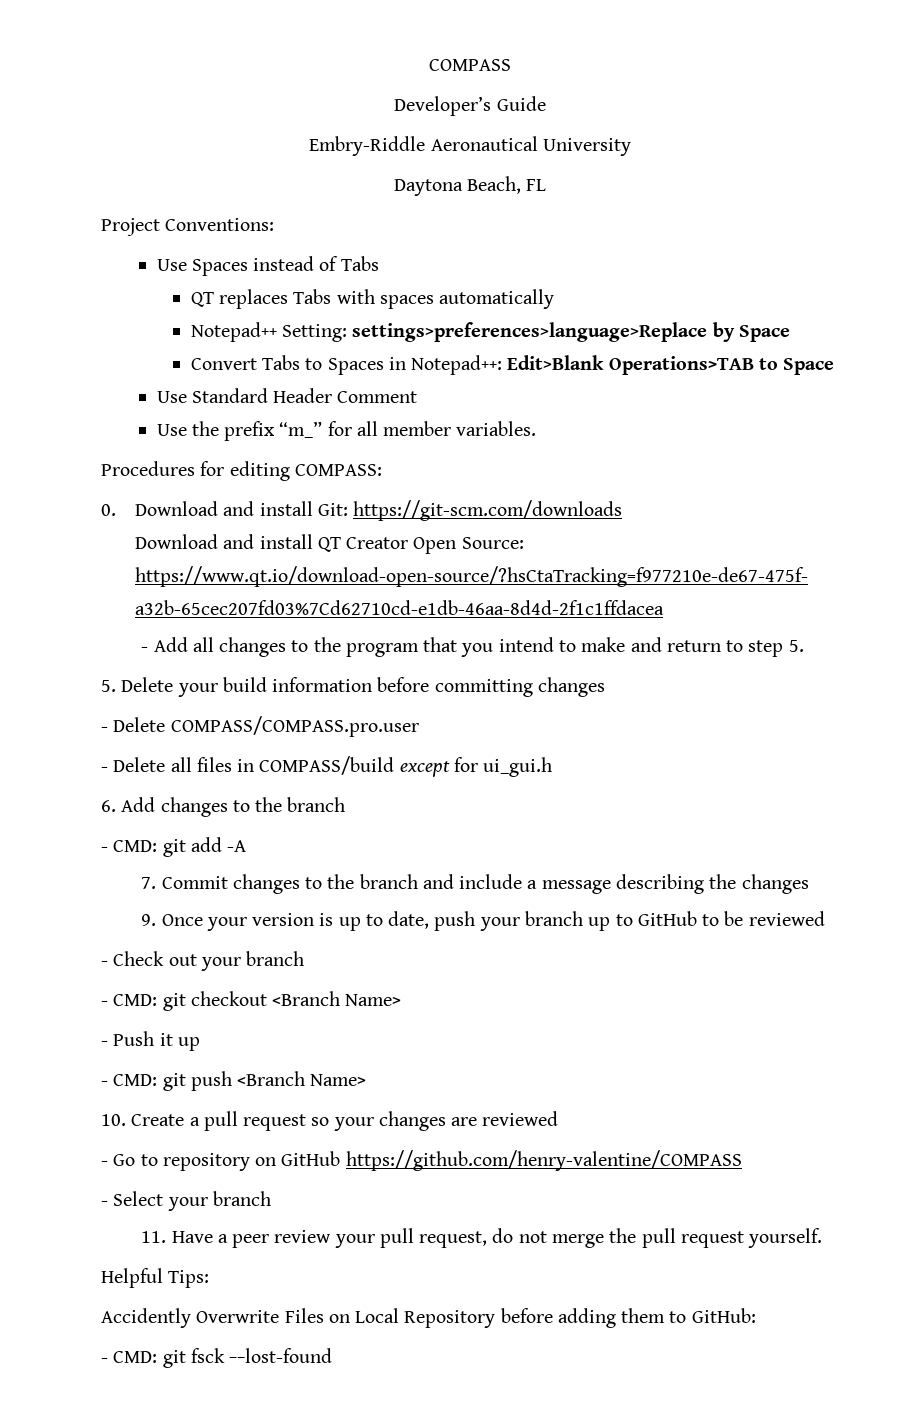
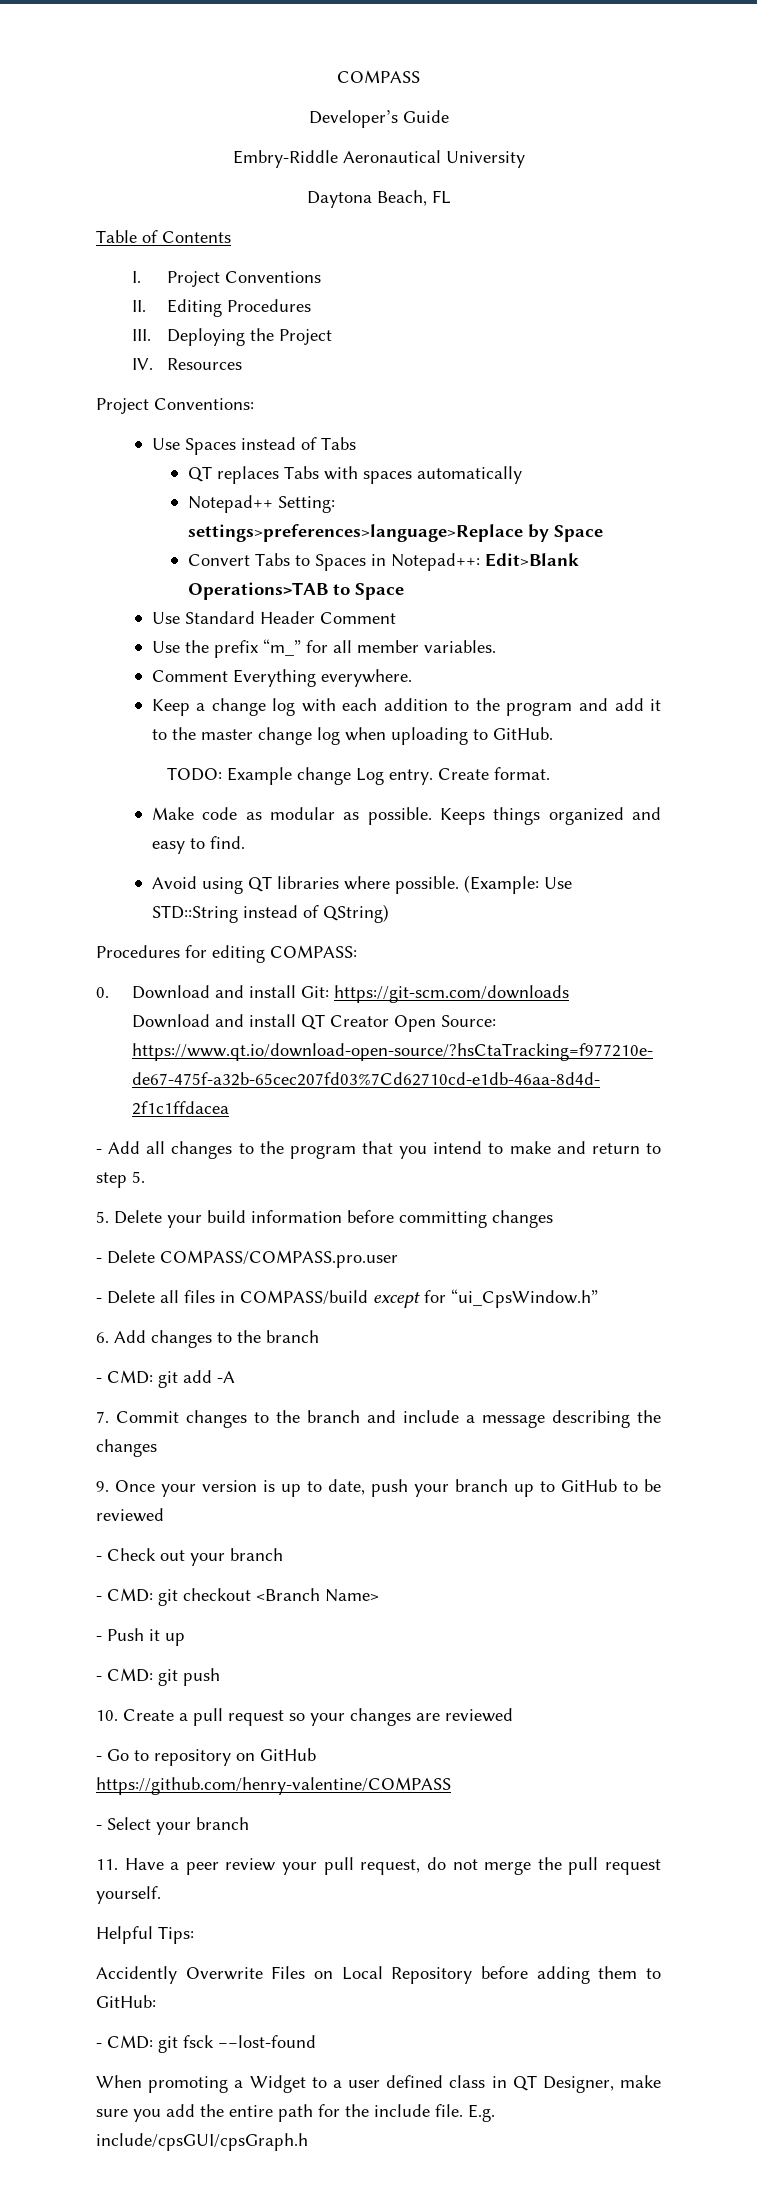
(547, 185) none -> [96,230,231,243] [131,271,322,287] [131,299,312,317] [131,328,333,346] [131,358,243,370] // Table of Contents // I. Project Conventions // II. Editing Procedures // III. Deploying the Project // IV. Resources
(537, 428) none -> [151,669,412,687] [151,698,661,716] [151,727,553,745] [167,767,551,785] [151,807,661,825] [151,836,245,854] [151,875,572,894] [151,904,389,923] // Comment Everything everywhere. // Keep a change log with each addition to the program and add it to the master change log when uploading to GitHub. // TODO: Example change Log entry. Create format. // Make code as modular as possible. Keeps things organized and easy to find. // Avoid using QT libraries where possible. (Example: Use STD::String instead of QString)
[483,757,553,777] ui_gui.h -> [451,1289,598,1308] “ui_CpsWindow.h”
[237,1071,367,1086] <Branch Name> -> (220, 1677) none
(333, 1355) none -> [96,2075,661,2093] [96,2104,495,2122] [96,2133,308,2151] // When promoting a Widget to a user defined class in QT Designer, make sure you add the entire path for the include file. E.g. include/cpsGUI/cpsGraph.h

